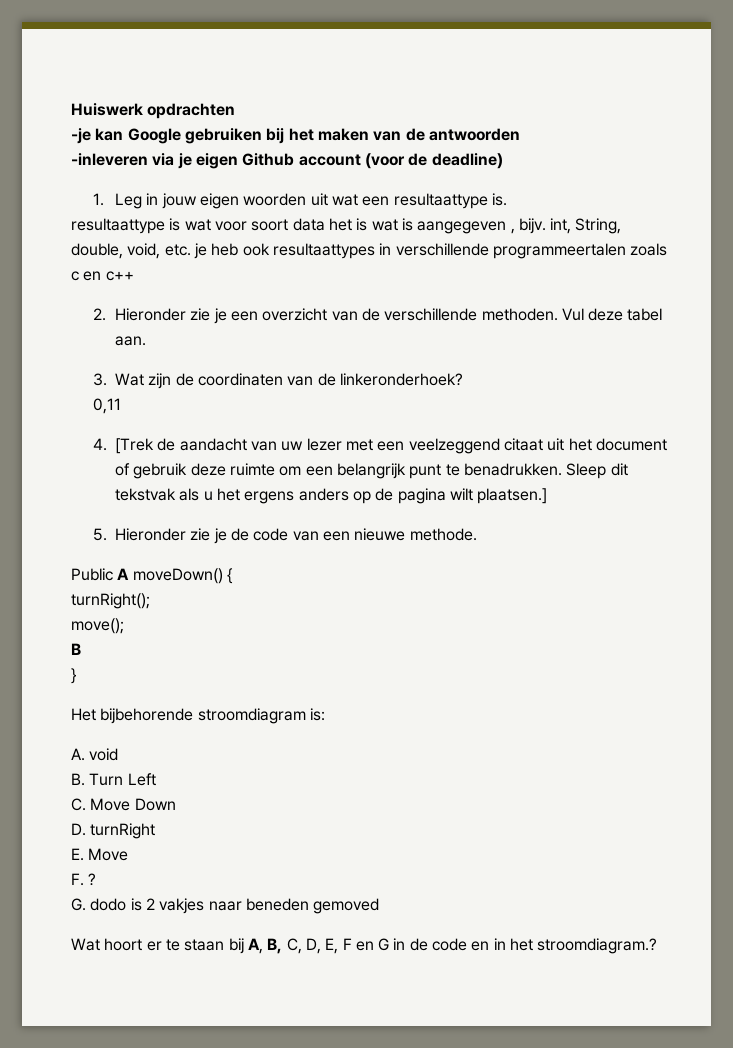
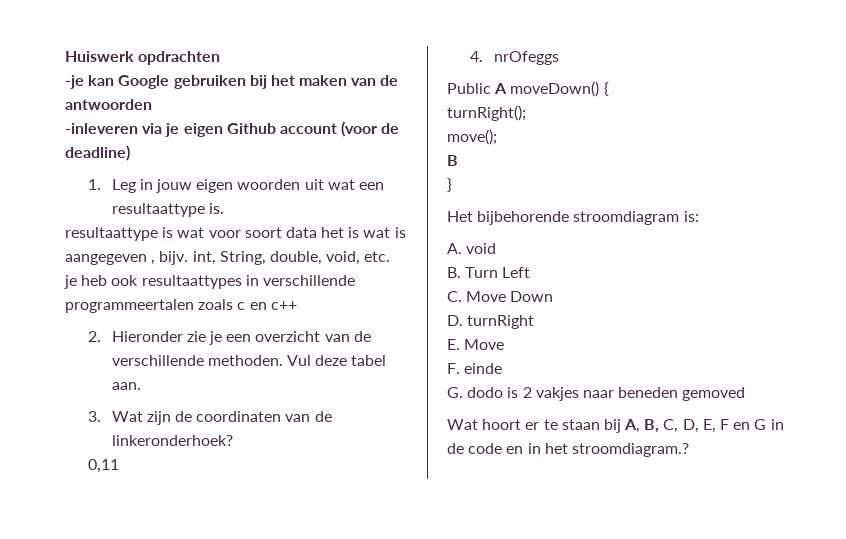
[114,438,667,454] [114,463,628,479] [114,488,548,504] [92,528,477,544] [Trek de aandacht van uw lezer met een veelzeggend citaat uit het document of gebruik deze ruimte om een belangrijk punt te benadrukken. Sleep dit tekstvak als u het ergens anders op de pagina wilt plaatsen.] // 5. Hieronder zie je de code van een nieuwe methode. -> [493,51,559,65] nrOfeggs
[88,873,97,886] ? -> [464,363,503,374] einde

